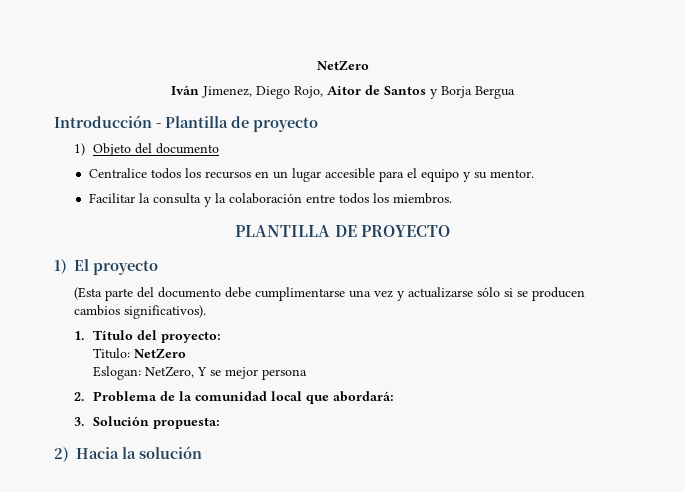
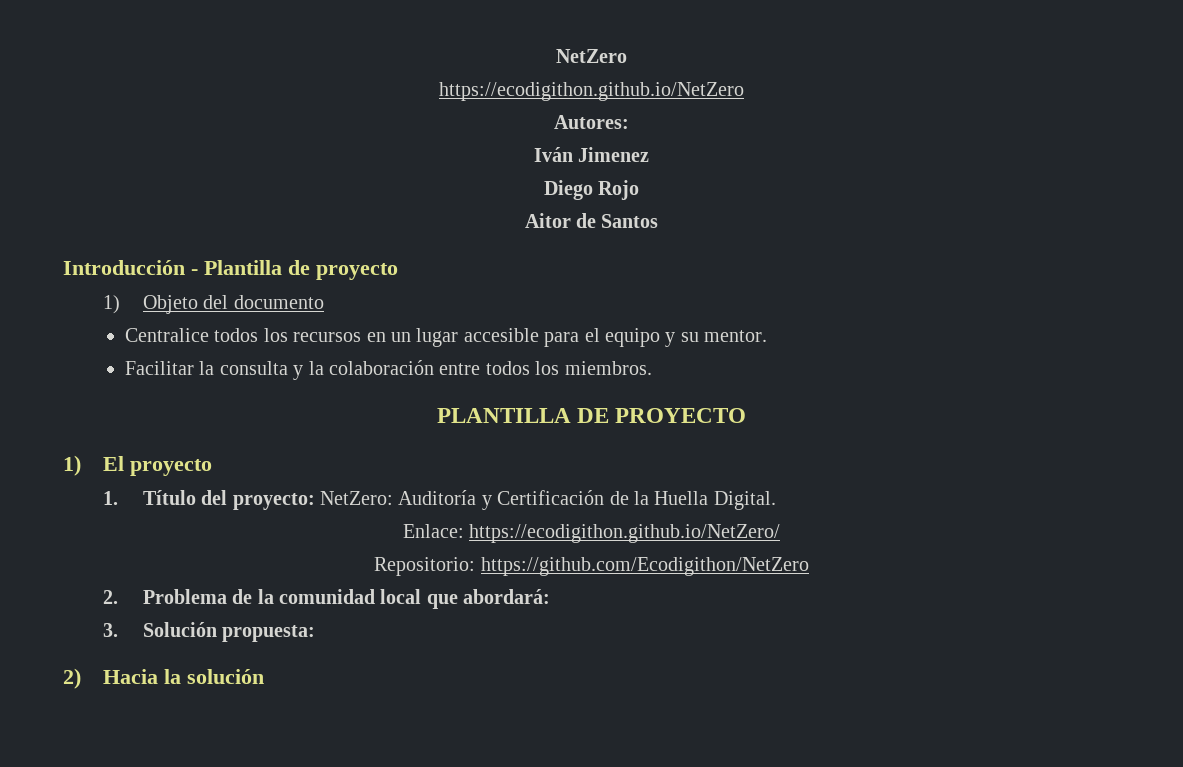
[316,60,369,70] NetZero -> [556,49,627,63] [439,82,744,101] [554,115,629,129] NetZero // https://ecodigithon.github.io/NetZero // Autores:
[202,86,323,99] Jimenez, Diego Rojo, -> [578,147,650,162] [543,180,640,200] Jimenez // Diego Rojo //
[430,86,515,99] y Borja Bergua -> (659, 221) none
[73,287,585,301] [73,305,206,319] [73,330,222,343] [93,348,187,359] [93,366,308,380] (Esta parte del documento debe cumplimentarse una vez y actualizarse sólo si se producen cambios significativos). // 1. Título del proyecto: // Titulo: NetZero // Eslogan: NetZero, Y se mejor persona -> [102,490,776,510] [402,524,781,543] [374,557,809,576] 1. Título del proyecto: NetZero: Auditoría y Certificación de la Huella Digital. // Enlace: https://ecodigithon.github.io/NetZero/ // Repositorio: https://github.com/Ecodigithon/NetZero

